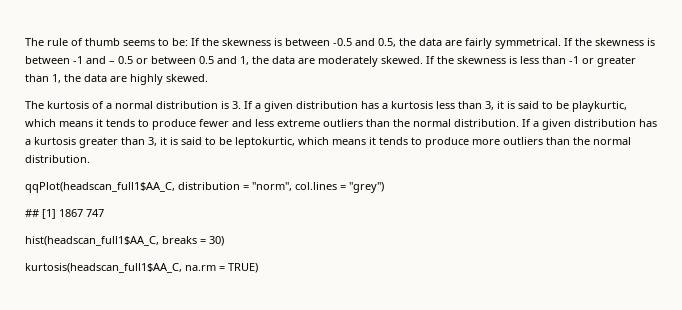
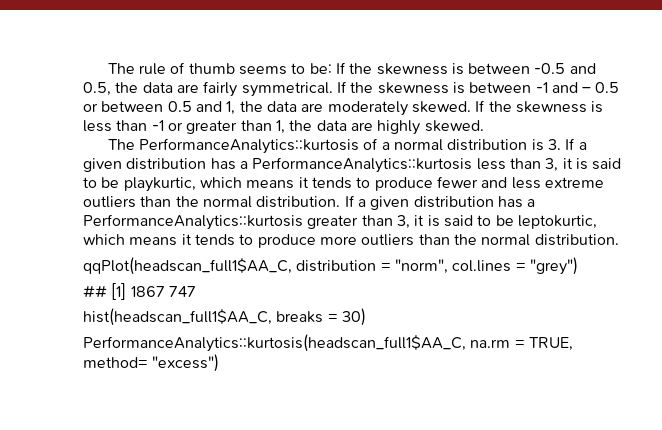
[47,101,89,109] kurtosis -> [138,138,359,154] PerformanceAnalytics::kurtosis
[391,101,433,109] kurtosis -> [252,157,473,173] PerformanceAnalytics::kurtosis
[34,137,76,145] kurtosis -> [83,214,303,230] PerformanceAnalytics::kurtosis
[25,263,182,273] kurtosis(headscan_full1$AA_C, -> [83,334,466,352] PerformanceAnalytics::kurtosis(headscan_full1$AA_C,
[228,263,258,273] TRUE) -> [528,337,573,351] [83,354,220,372] TRUE, method= "excess")

